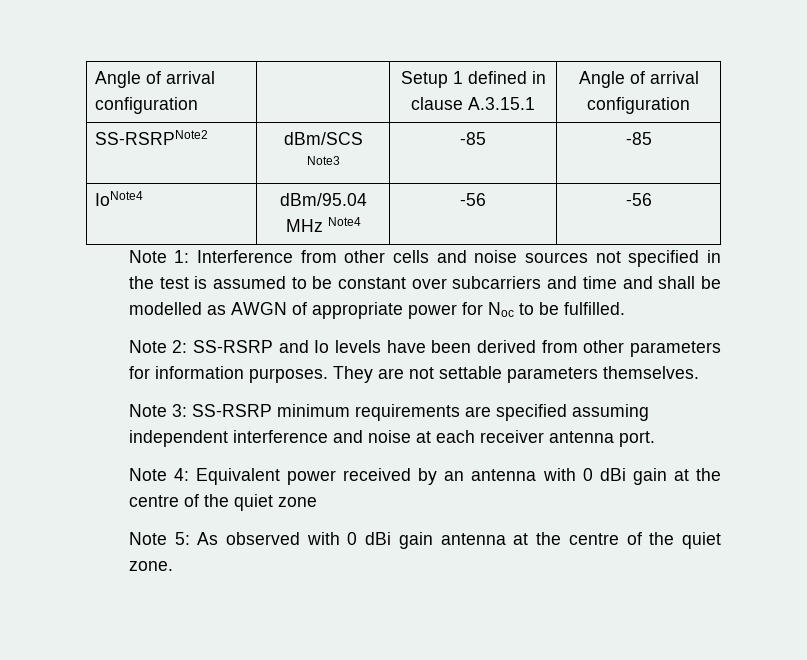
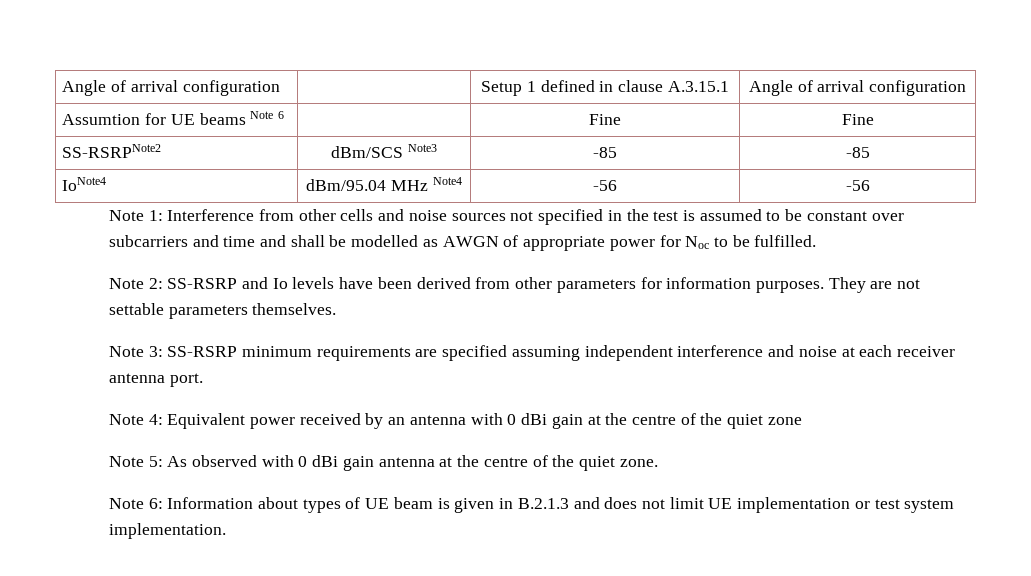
(690, 105) none -> [62,111,285,125] [589,114,621,125] [841,114,874,125] // Assumtion for UE beams Note 6 | | Fine | Fine
(173, 566) none -> [108,497,955,513] [108,523,226,539] // Note 6: Information about types of UE beam is given in B.2.1.3 and does not limit UE implementation or test system implementation.

